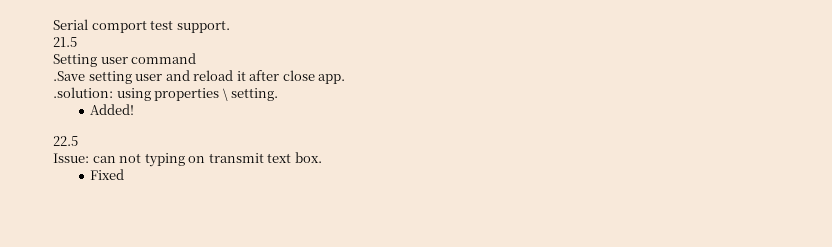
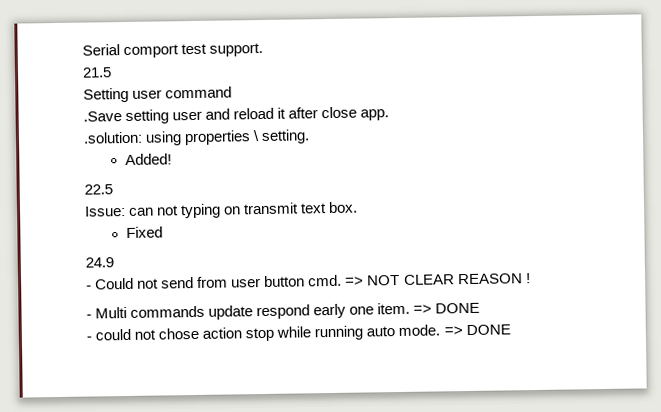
(125, 174) none -> [85,257,114,268] [86,273,531,290] [86,302,481,320] [86,324,511,342] // 24.9 // - Could not send from user button cmd. => NOT CLEAR REASON ! // - Multi commands update respond early one item. => DONE // - could not chose action stop while running auto mode. => DONE

